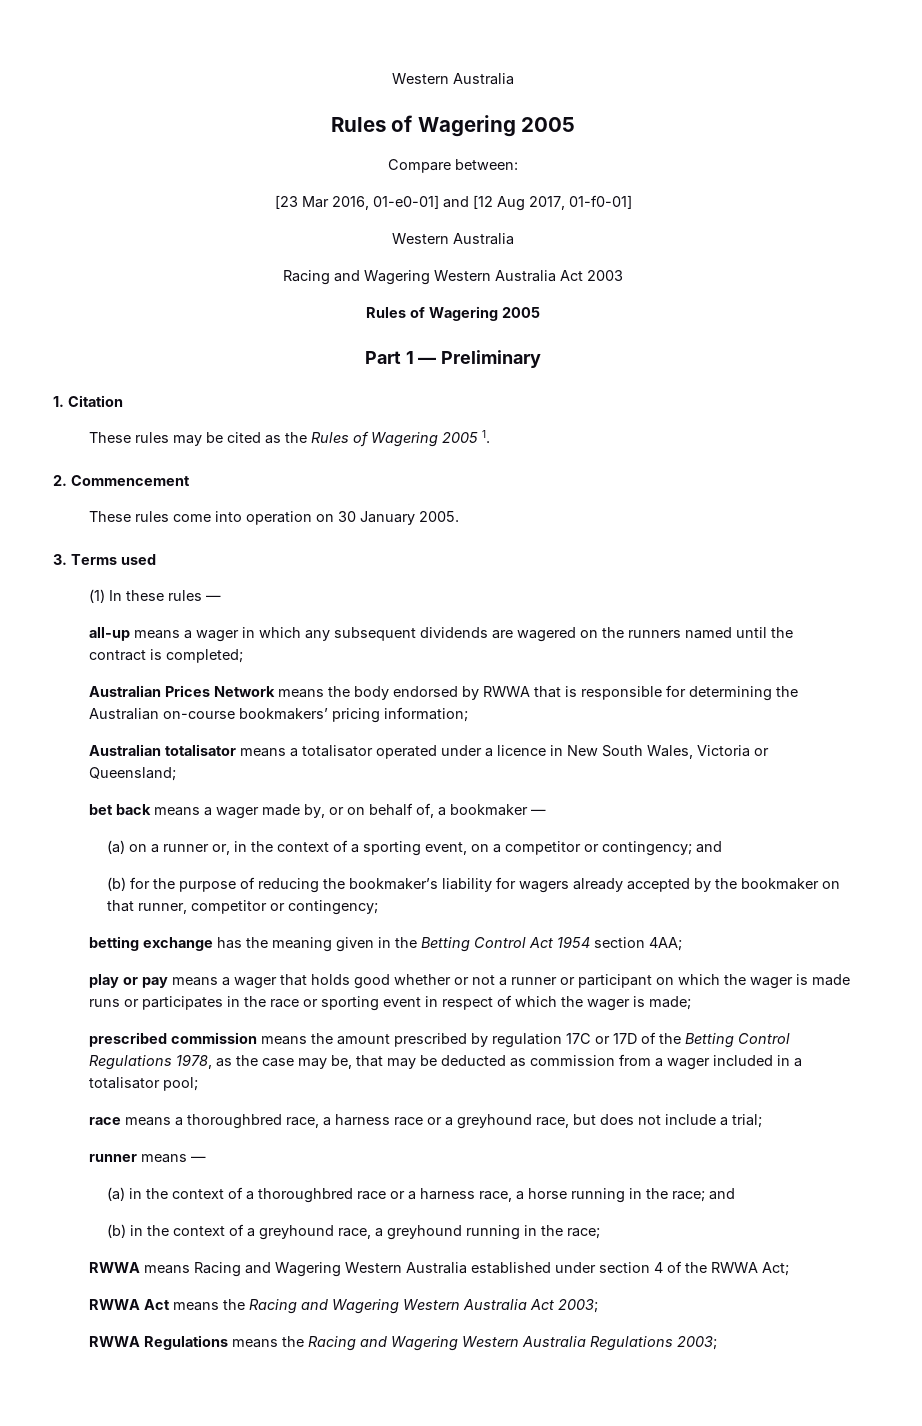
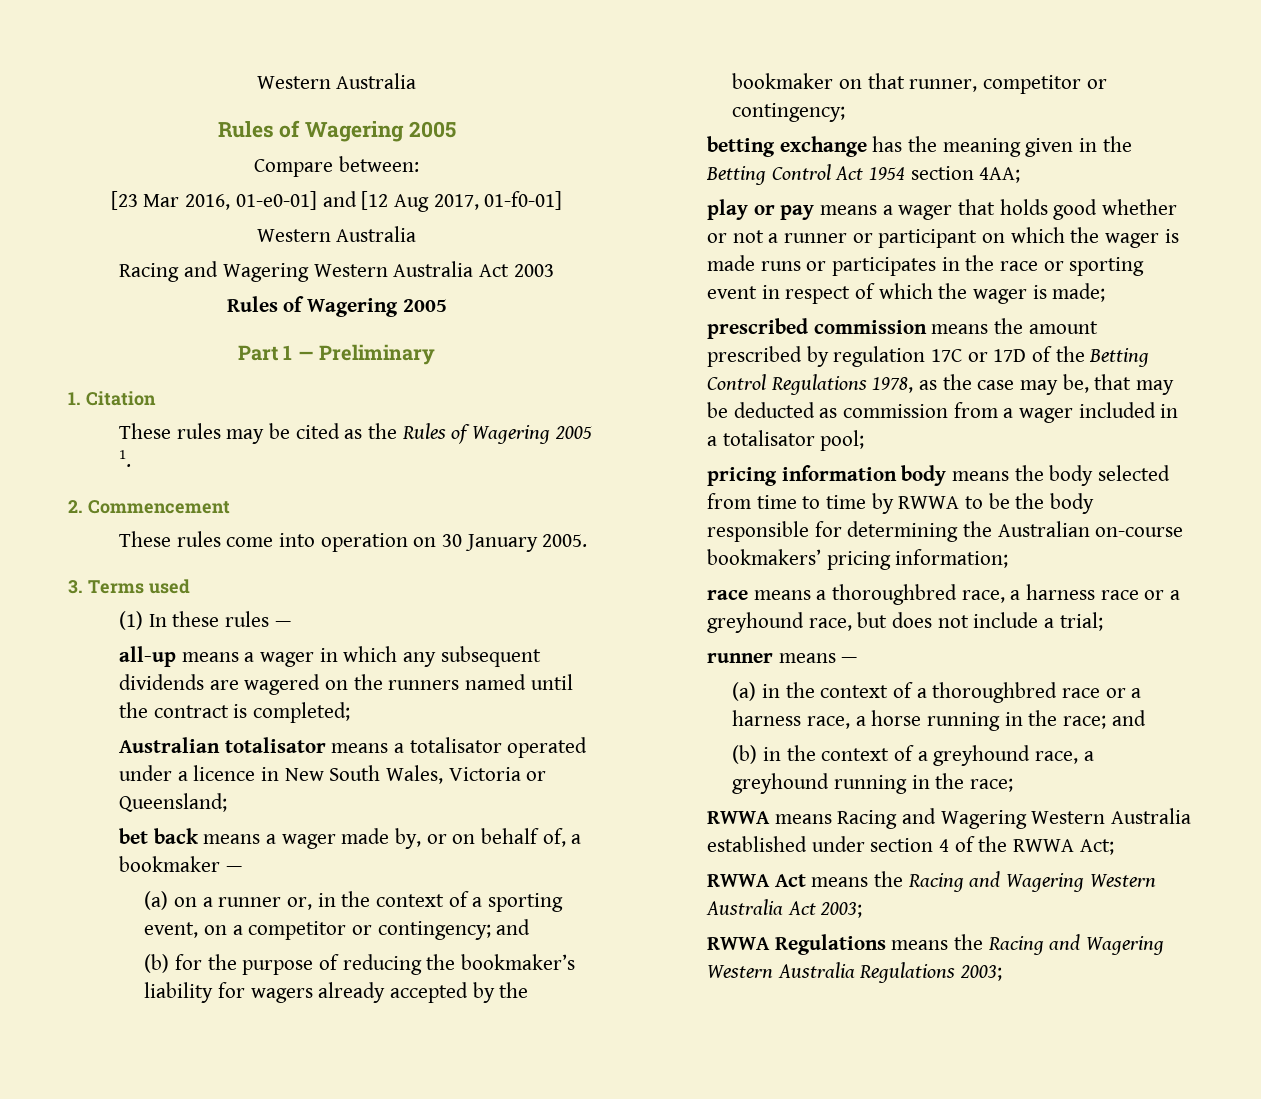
[89,685,799,701] [89,707,469,723] // Australian Prices Network means the body endorsed by RWWA that is responsible for determining the Australian on-course bookmakers’ pricing information; -> (350, 712) none
(199, 1084) none -> [706,465,1170,486] [706,493,1094,514] [706,521,1184,542] [706,549,1009,570] // pricing information body means the body selected from time to time by RWWA to be the body responsible for determining the Australian on-course bookmakers’ pricing information;

